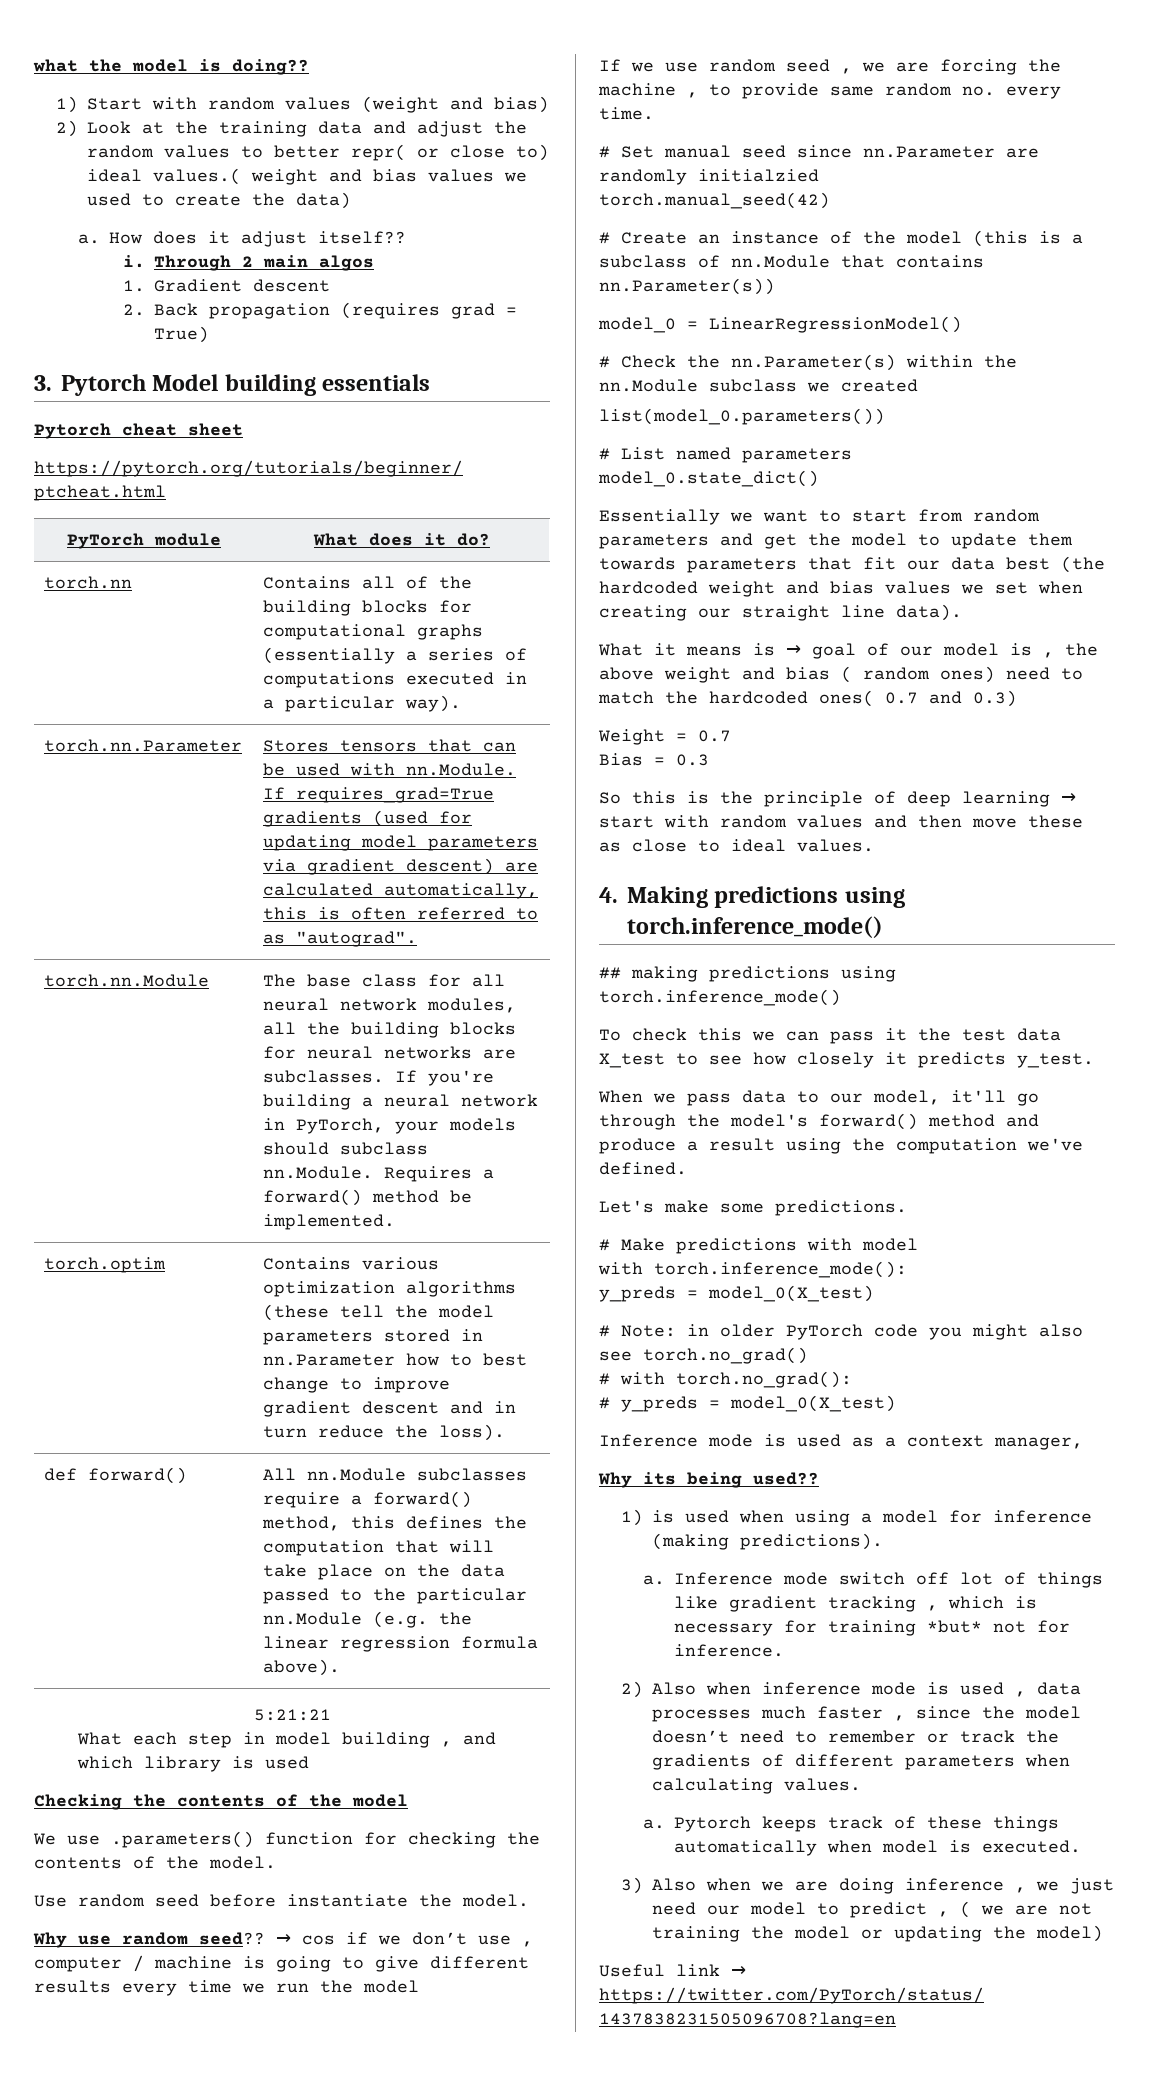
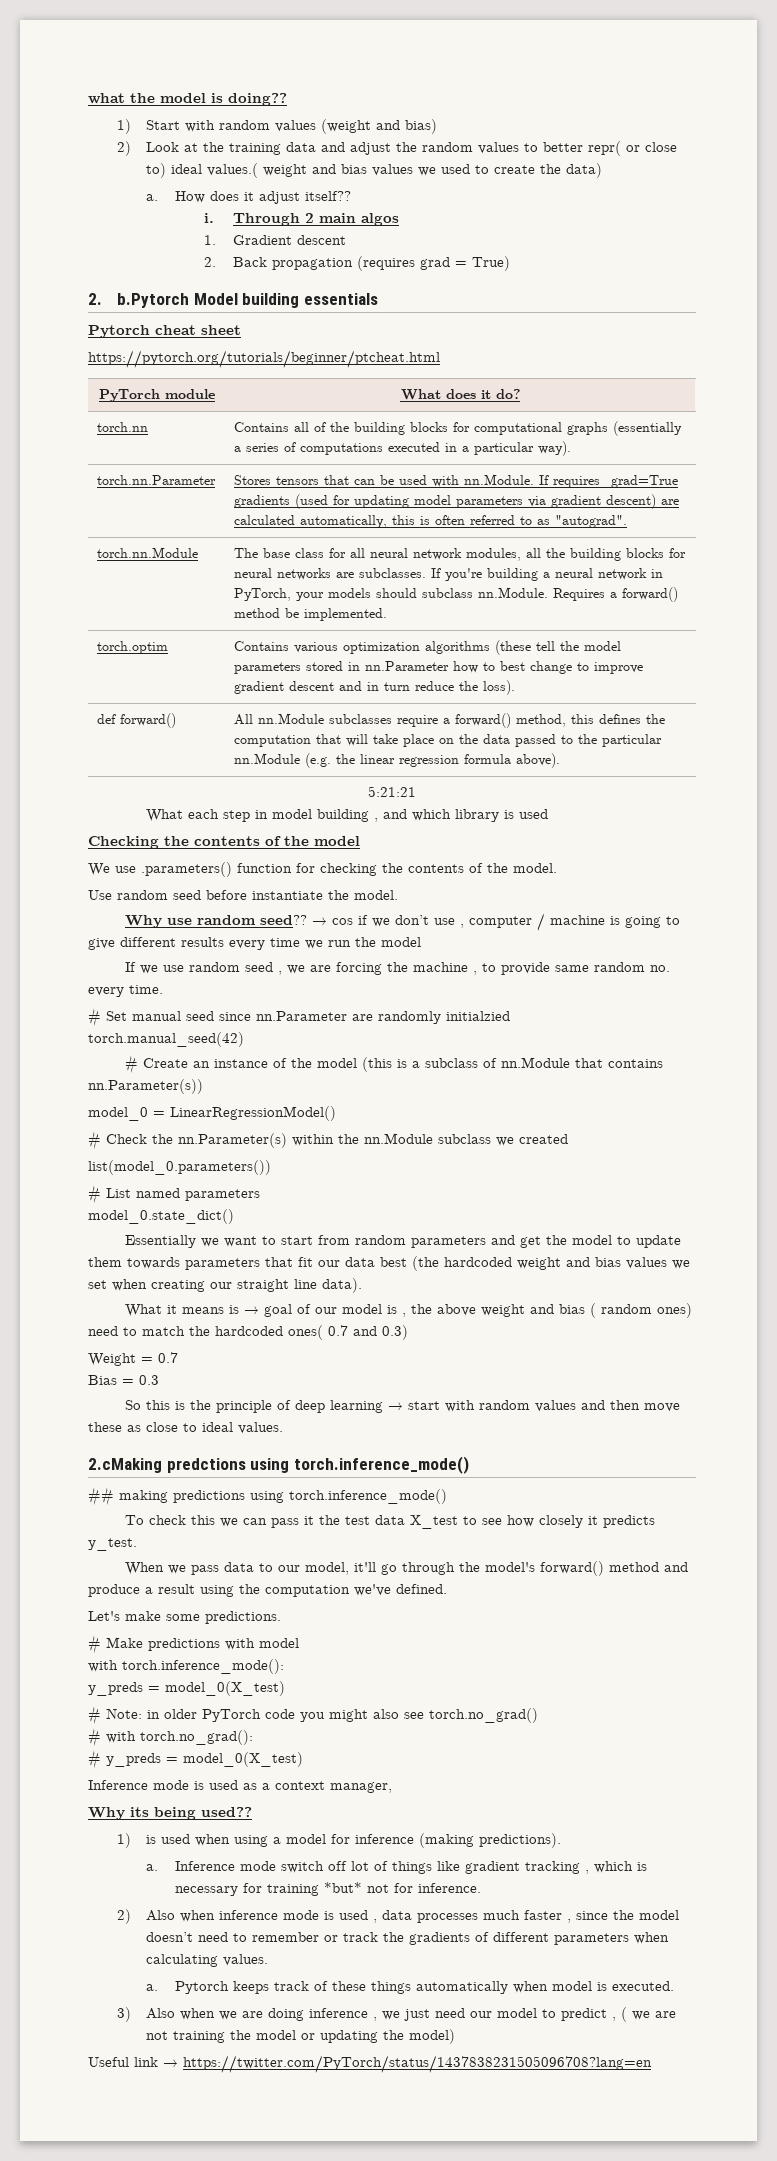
[34,374,146,396] 3. Pytorch -> [88,293,189,308] 2. b.Pytorch
[599,886,839,908] 4. Making predictions -> [88,1458,246,1473] 2.cMaking predctions

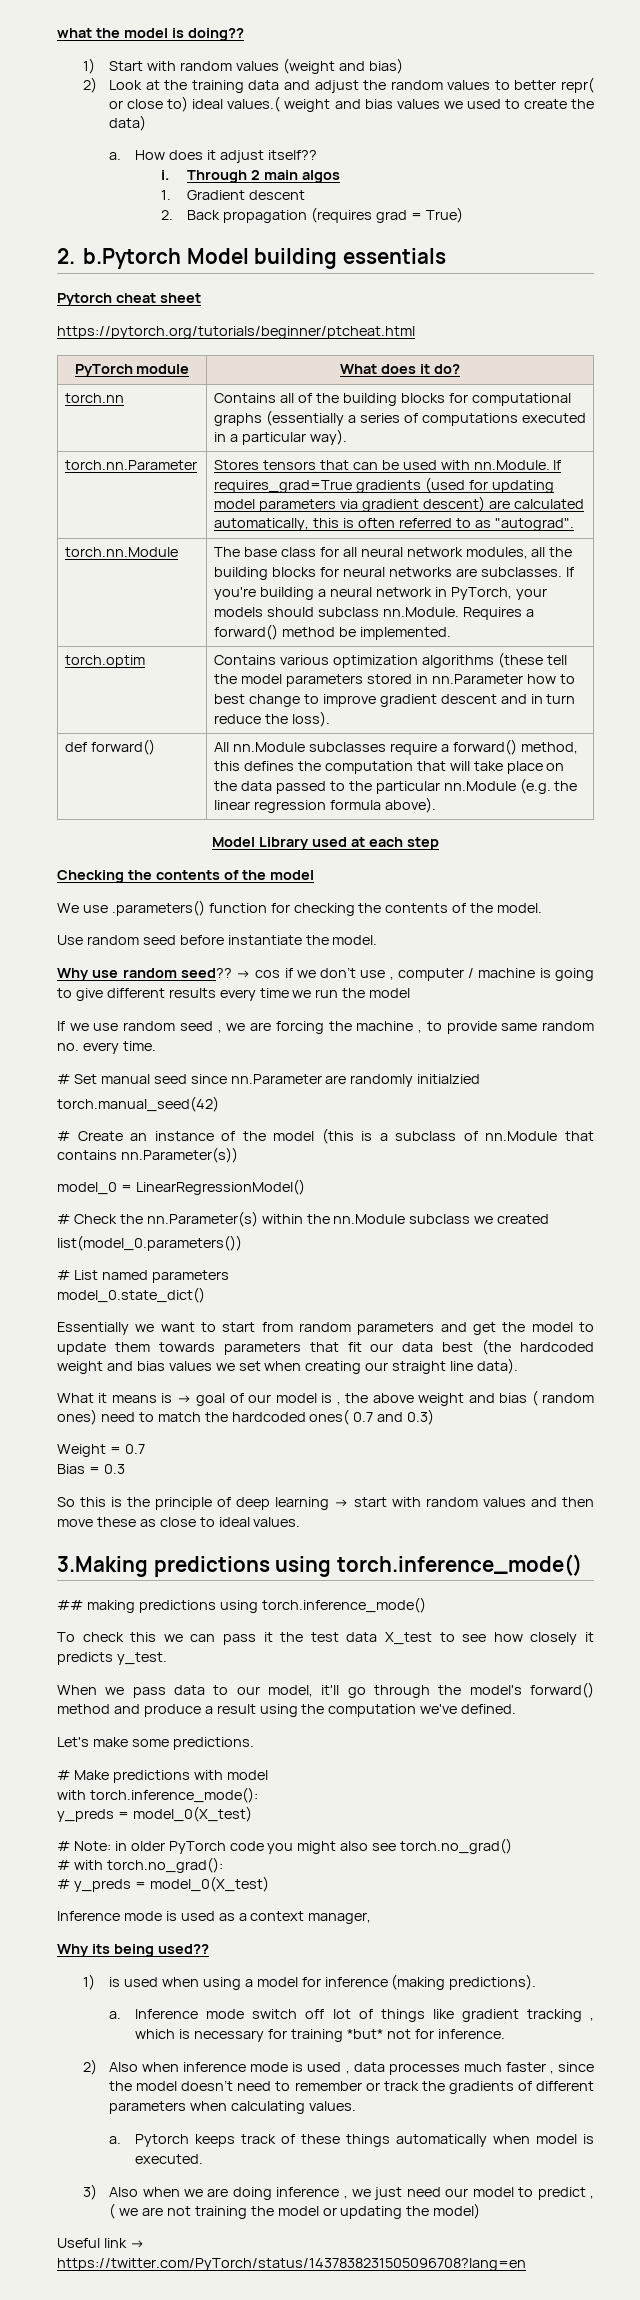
[368,786,416,797] [145,809,548,822] 5:21:21 // What each step in model building , and which library is used -> [212,837,439,850] Model Library used at each step
[88,1458,246,1473] 2.cMaking predctions -> [57,1556,270,1577] 3.Making predictions

